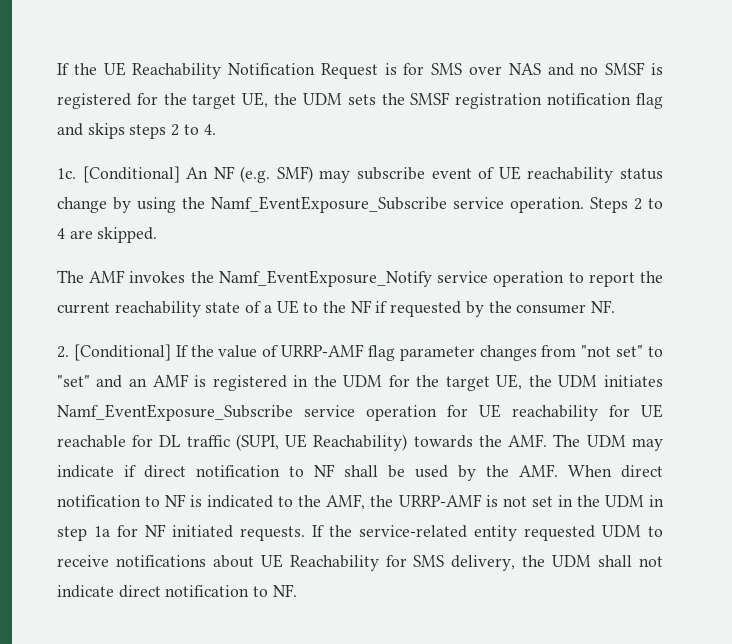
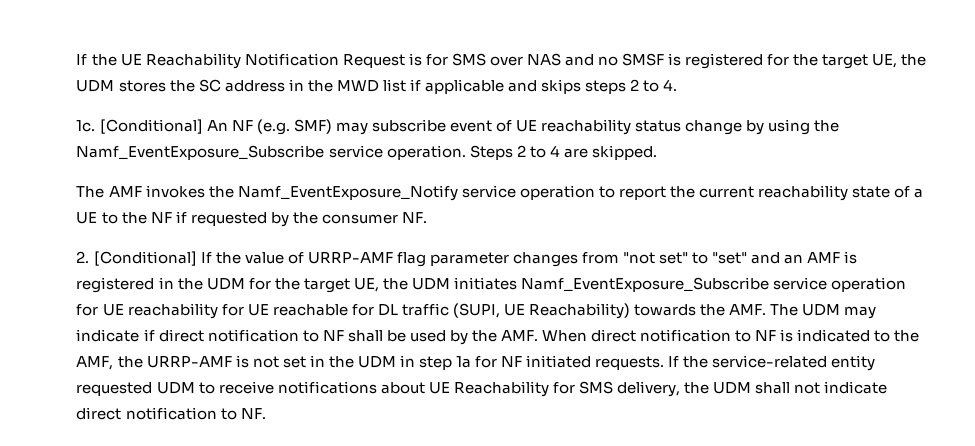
[347,92,663,109] sets the SMSF registration notification flag -> [118,79,504,94] stores the SC address in the MWD list if applicable

